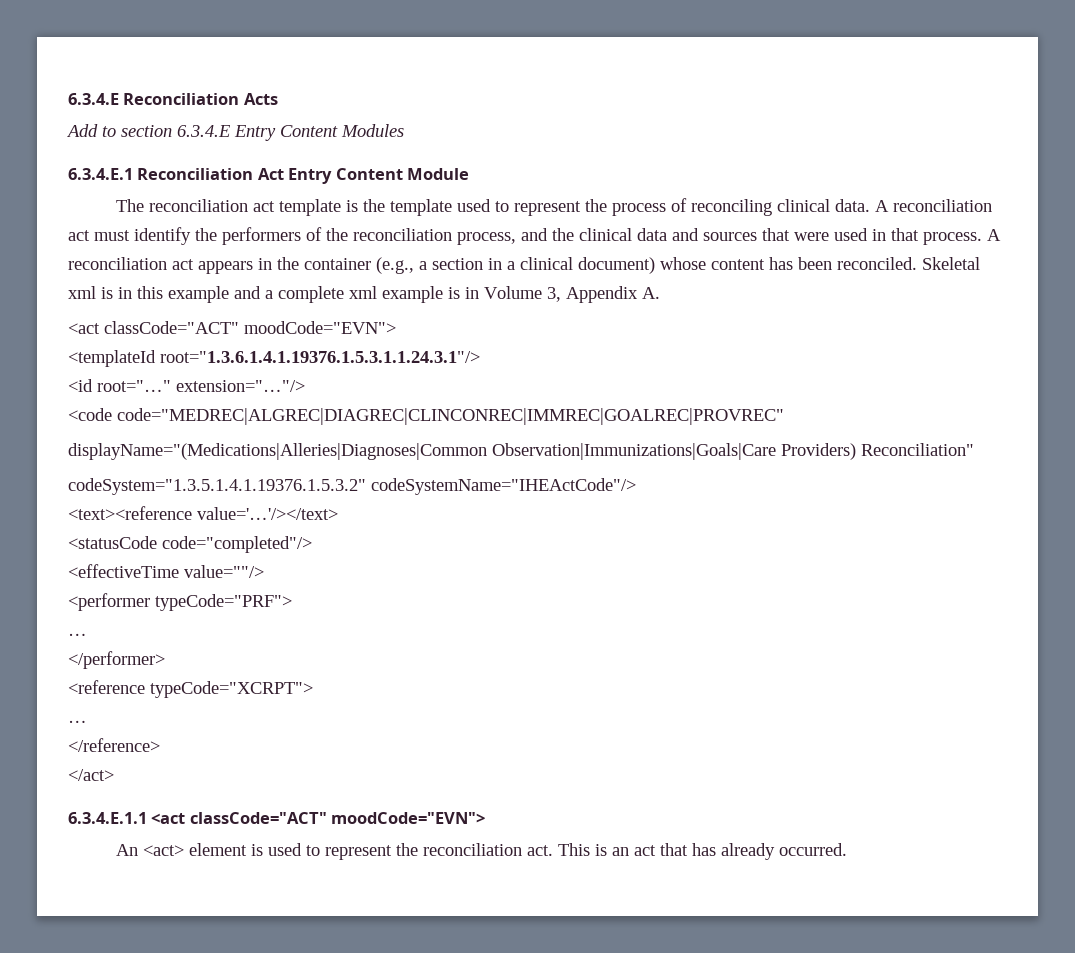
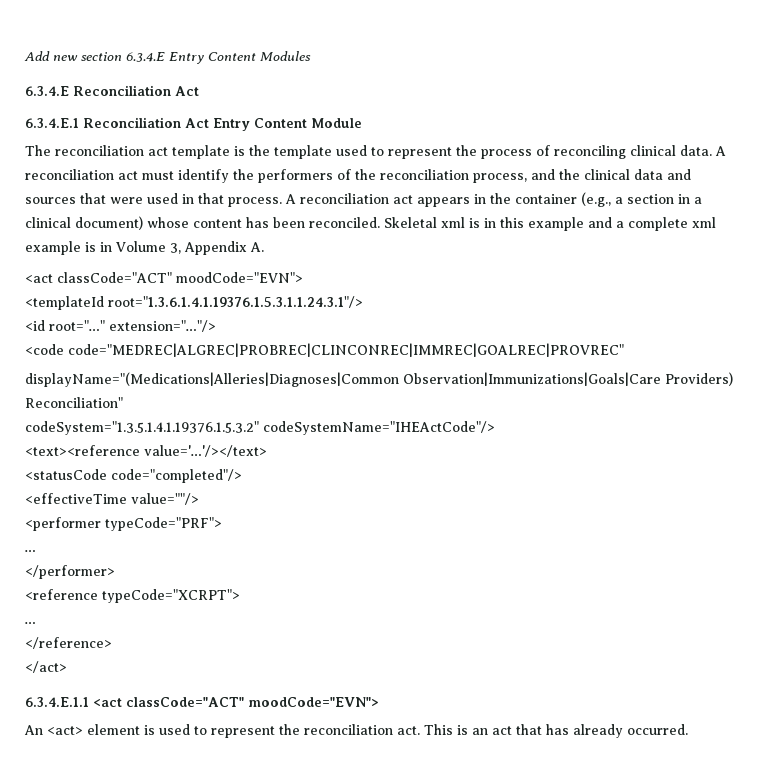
[68,93,278,105] [66,124,116,137] 6.3.4.E Reconciliation Acts // Add to -> [24,51,78,61] Add new
(404, 130) none -> [25,85,199,96] // 6.3.4.E Reconciliation Act
[117,408,784,425] code="MEDREC|ALGREC|DIAGREC|CLINCONREC|IMMREC|GOALREC|PROVREC" -> [68,343,624,357] code="MEDREC|ALGREC|PROBREC|CLINCONREC|IMMREC|GOALREC|PROVREC"

